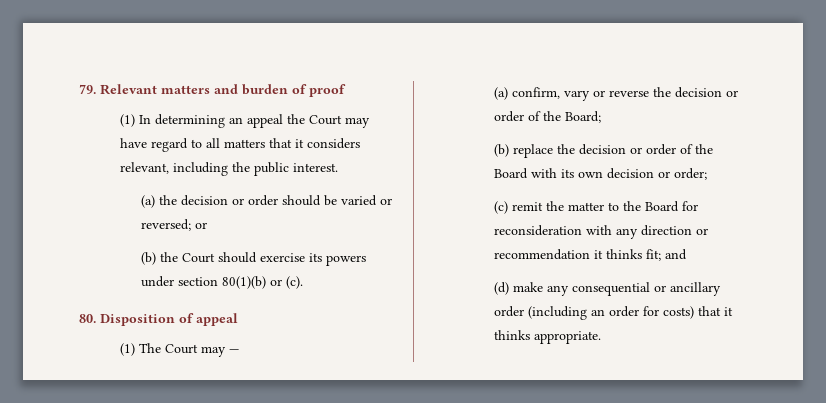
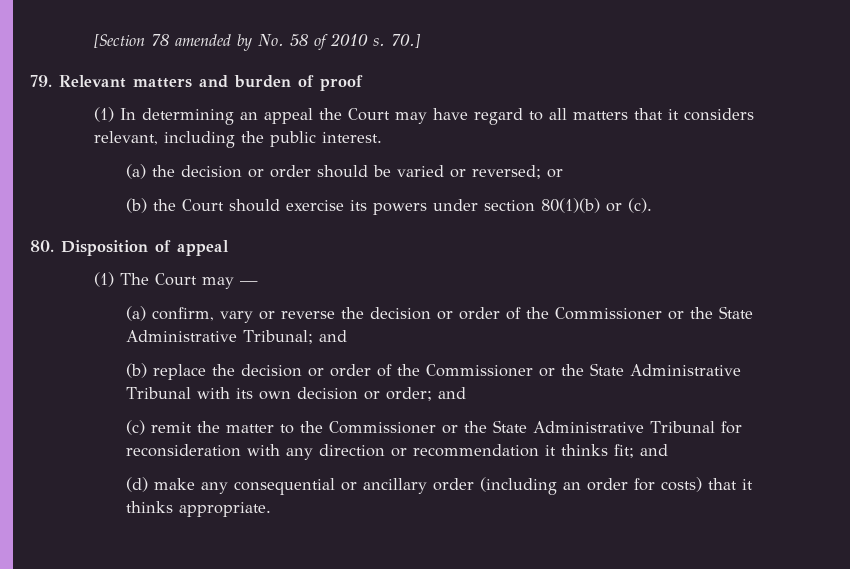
(79, 89) none -> [94,33,422,51] [Section 78 amended by No. 58 of 2010 s. 70.] //
[565,111,602,123] Board; -> [555,306,754,320] [126,330,348,344] Commissioner or the State Administrative Tribunal; and
[494,168,529,179] Board -> [426,363,742,377] [126,387,192,399] Commissioner or the State Administrative Tribunal
(708, 174) none -> [438,387,467,399] and
[645,201,680,212] Board -> [329,420,716,434] Commissioner or the State Administrative Tribunal

